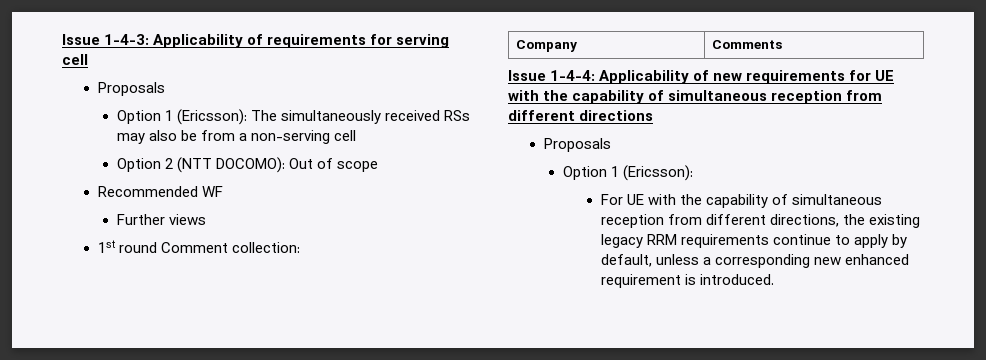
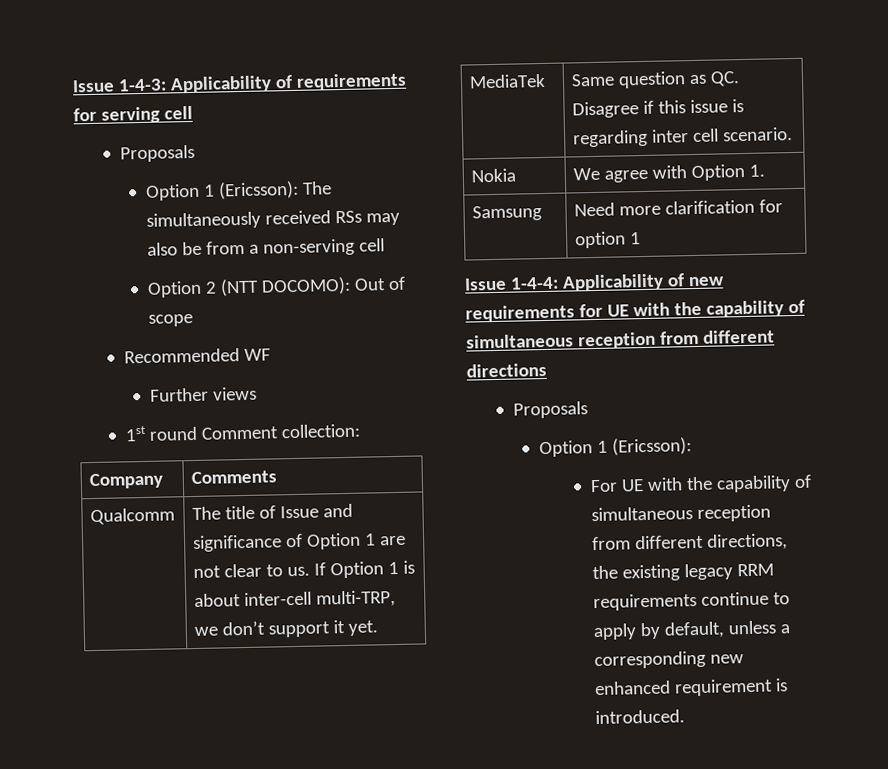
(783, 44) none -> [89,507,175,526] [191,503,353,521] [191,532,406,553] [192,560,415,579] [193,590,396,608] [193,620,378,638] [468,73,546,89] [570,71,740,89] [571,98,744,119] [571,127,793,148] [470,168,516,183] [572,163,765,183] [471,205,542,222] [573,199,783,217] [573,231,641,249] // Qualcomm | The title of Issue and significance of Option 1 are not clear to us. If Option 1 is about inter-cell multi-TRP, we don’t support it yet. // MediaTek | Same question as QC. Disagree if this issue is regarding inter cell scenario. // Nokia | We agree with Option 1. // Samsung | Need more clarification for option 1

